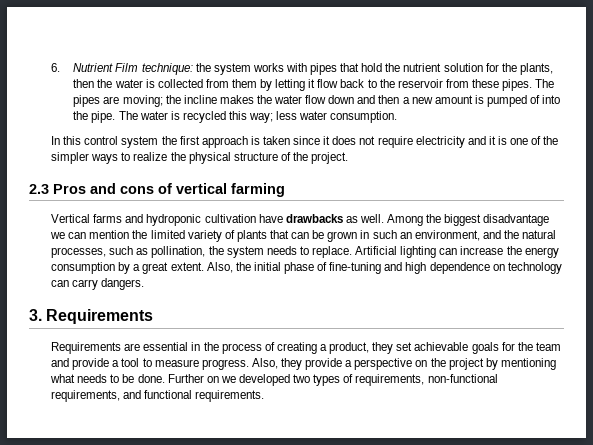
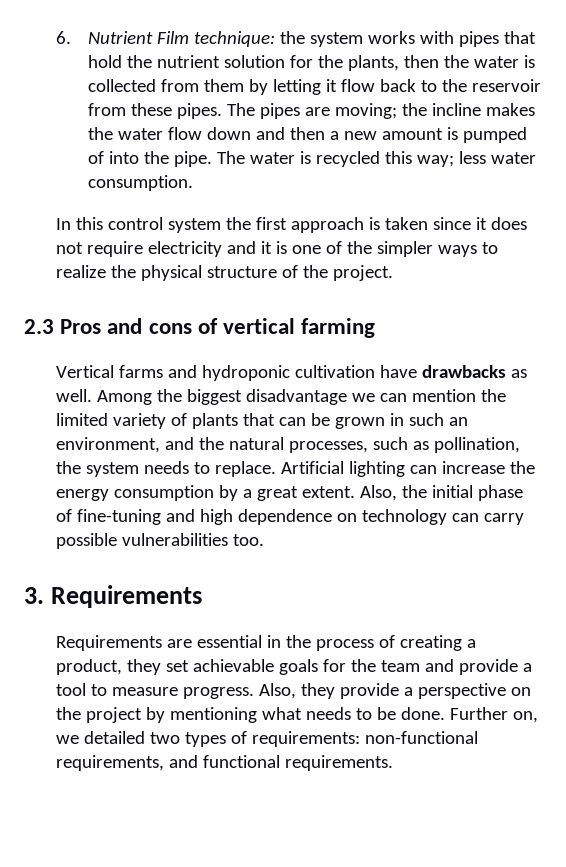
[101,278,145,290] dangers. -> [55,533,264,549] possible vulnerabilities too.
[206,374,290,386] on we developed -> [512,711,538,723] [55,731,145,744] on, we detailed
[355,374,425,386] requirements, -> [251,731,360,747] requirements:

